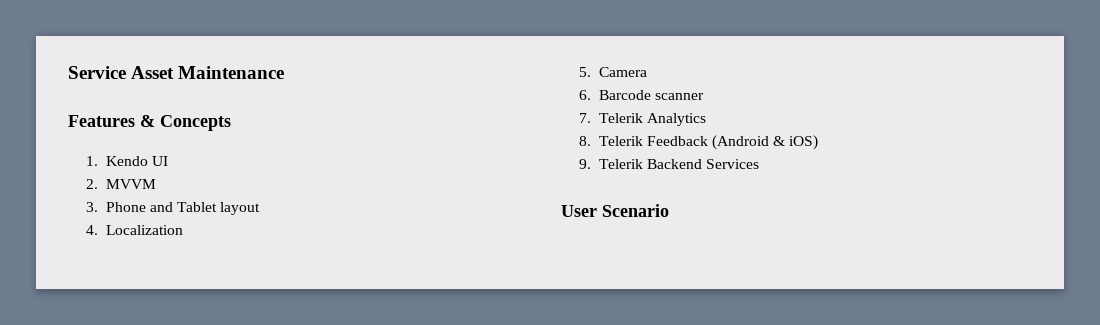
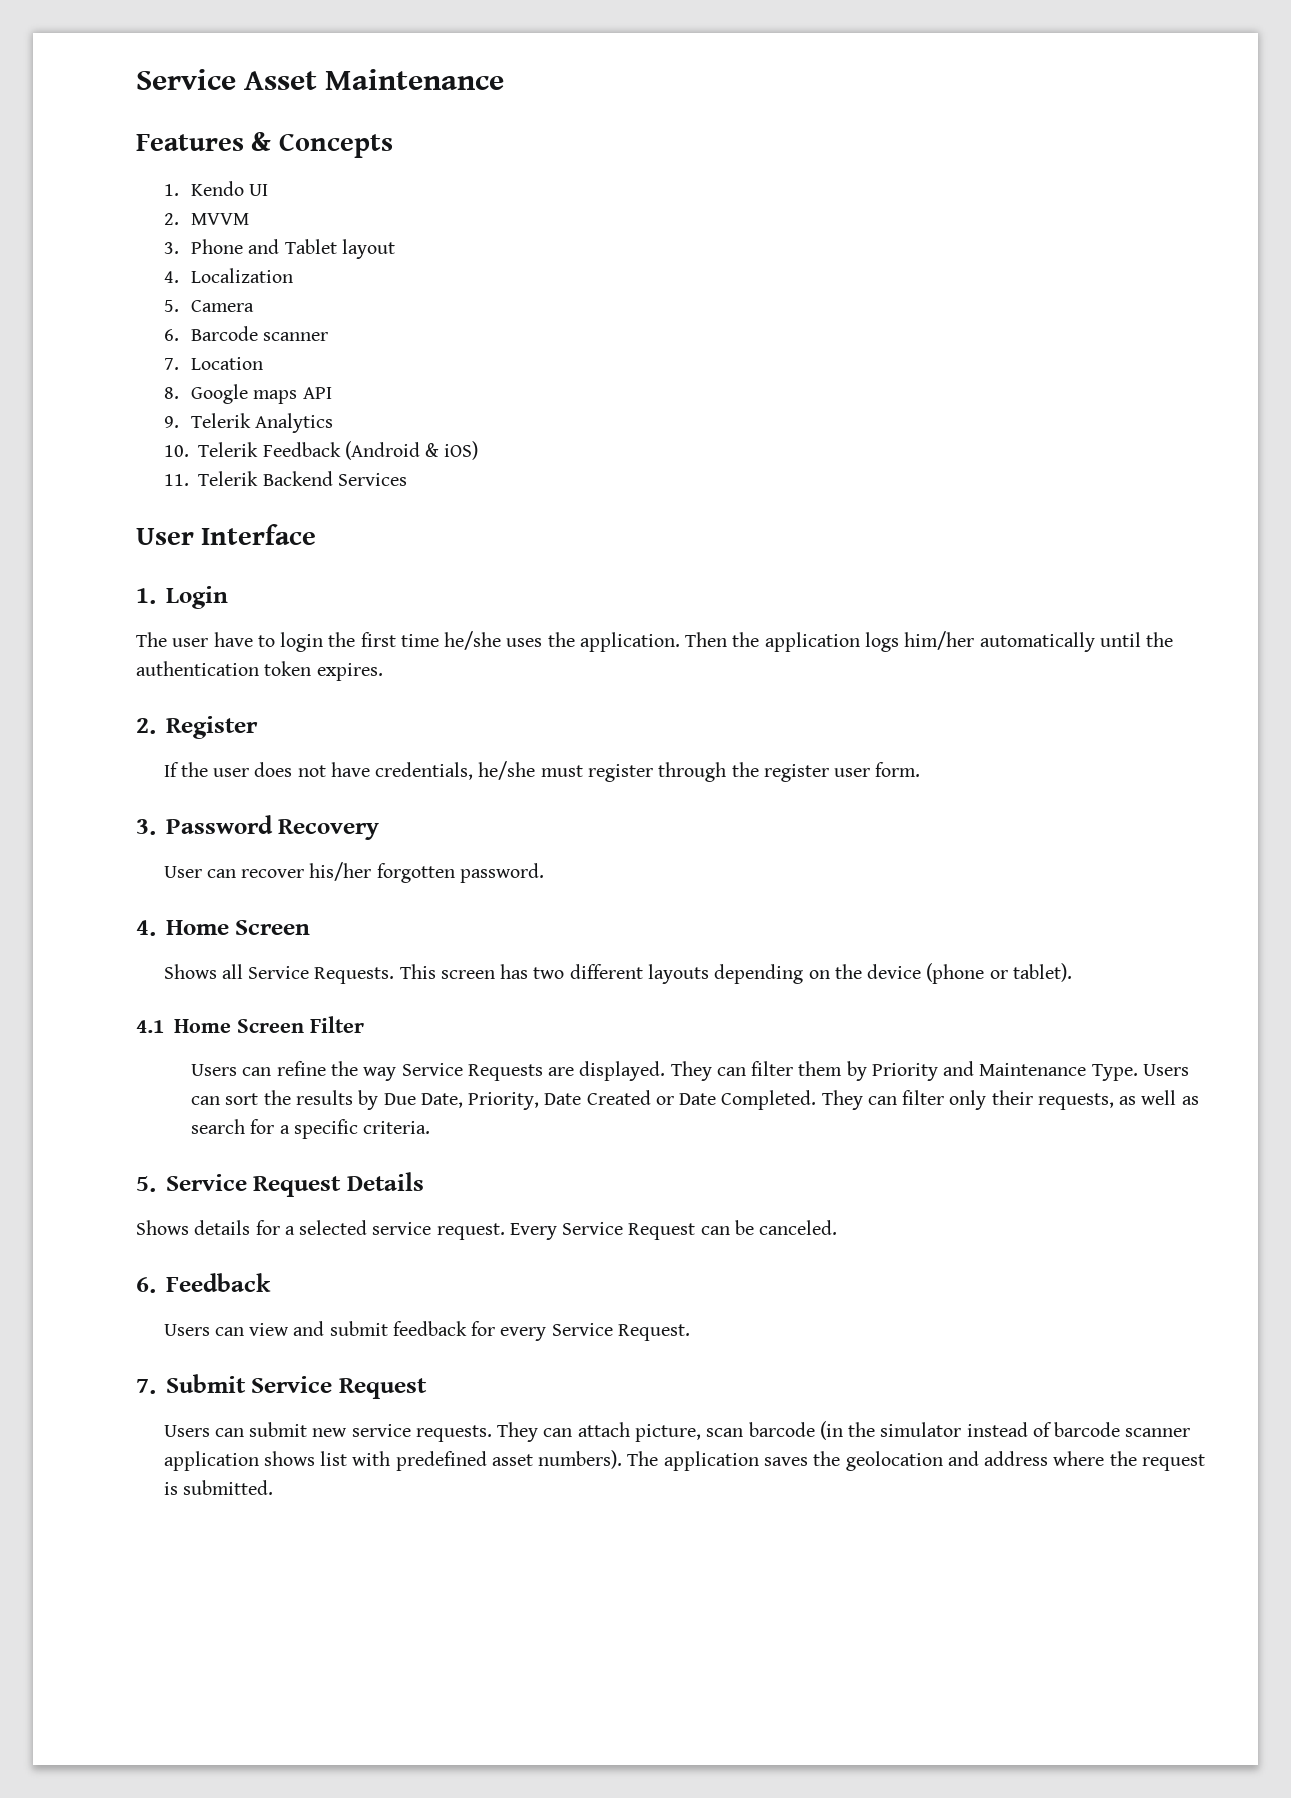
(591, 118) none -> [191,357,264,370] [163,384,332,404] [163,416,179,428] Location // 8. Google maps API // 9.
[578,136,591,146] 8. -> [163,445,189,457] 10.
[578,159,591,169] 9. -> [163,474,189,486] 11.
[602,204,669,217] Scenario -> [201,524,317,545] [136,586,228,609] [136,631,1174,652] [136,661,383,681] [136,716,258,739] [163,761,921,782] [136,815,380,840] [163,862,544,883] [136,920,311,936] [163,963,1072,984] [136,1016,364,1033] [191,1061,1189,1081] [191,1090,1199,1110] [191,1119,431,1139] [136,1172,424,1197] [136,1220,838,1240] [136,1273,271,1293] [163,1321,690,1341] [136,1374,427,1399] [163,1421,1191,1442] [163,1450,1205,1471] [163,1480,273,1495] Interface // 1. Login // The user have to login the first time he/she uses the application. Then the application logs him/her automatically until the authentication token expires. // 2. Register // If the user does not have credentials, he/she must register through the register user form. // 3. Password Recovery // User can recover his/her forgotten password. // 4. Home Screen // Shows all Service Requests. This screen has two different layouts depending on the device (phone or tablet). // 4.1 Home Screen Filter // Users can refine the way Service Requests are displayed. They can filter them by Priority and Maintenance Type. Users can sort the results by Due Date, Priority, Date Created or Date Completed. They can filter only their requests, as well as search for a specific criteria. // 5. Service Request Details // Shows details for a selected service request. Every Service Request can be canceled. // 6. Feedback // Users can view and submit feedback for every Service Request. // 7. Submit Service Request // Users can submit new service requests. They can attach picture, scan barcode (in the simulator instead of barcode scanner application shows list with predefined asset numbers). The application saves the geolocation and address where the request is submitted.

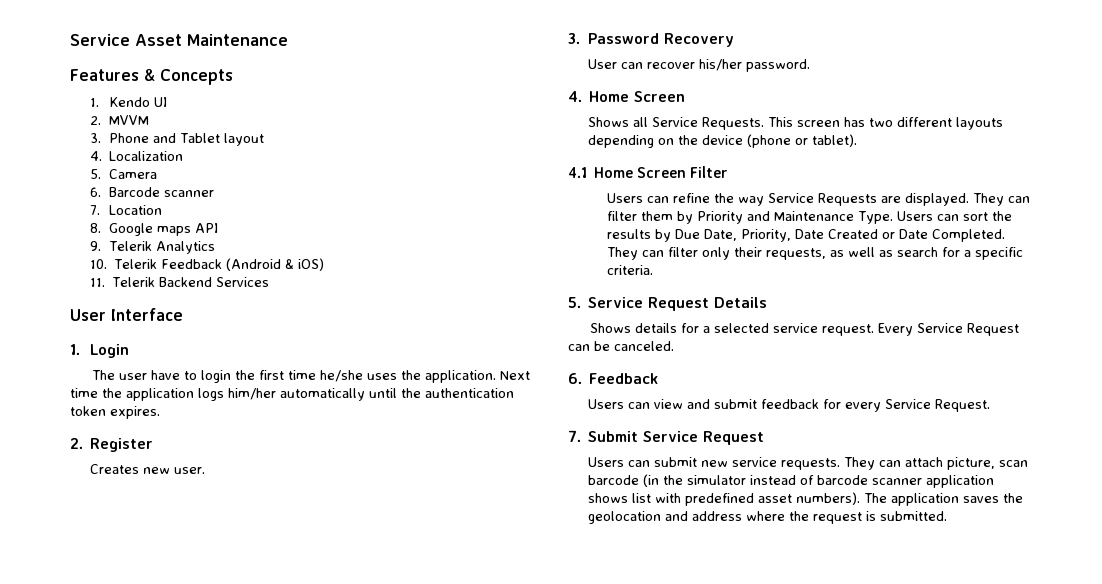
[685,632,728,647] Then -> [500,371,531,380] [70,388,98,398] Next time
[163,761,921,782] If the user does not have credentials, he/she must register through the register user form. -> [89,464,205,474] Creates new user.
[376,863,455,883] forgotten -> (742, 65) none

